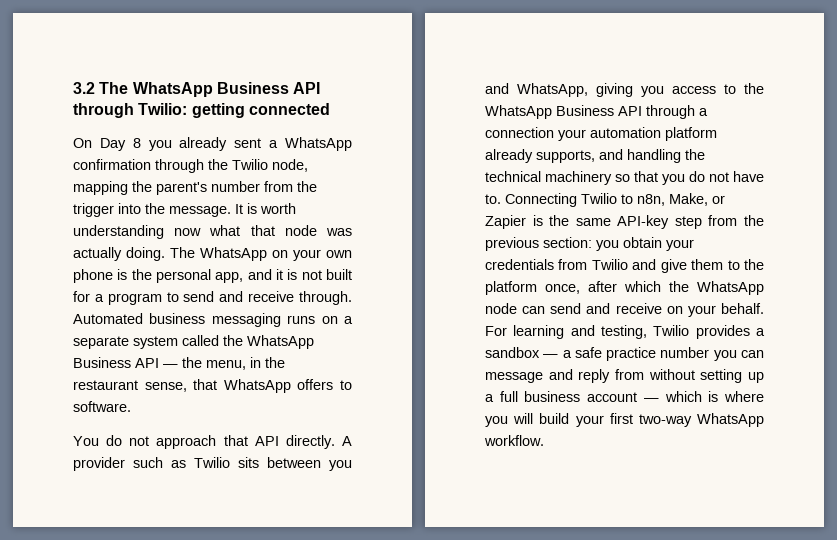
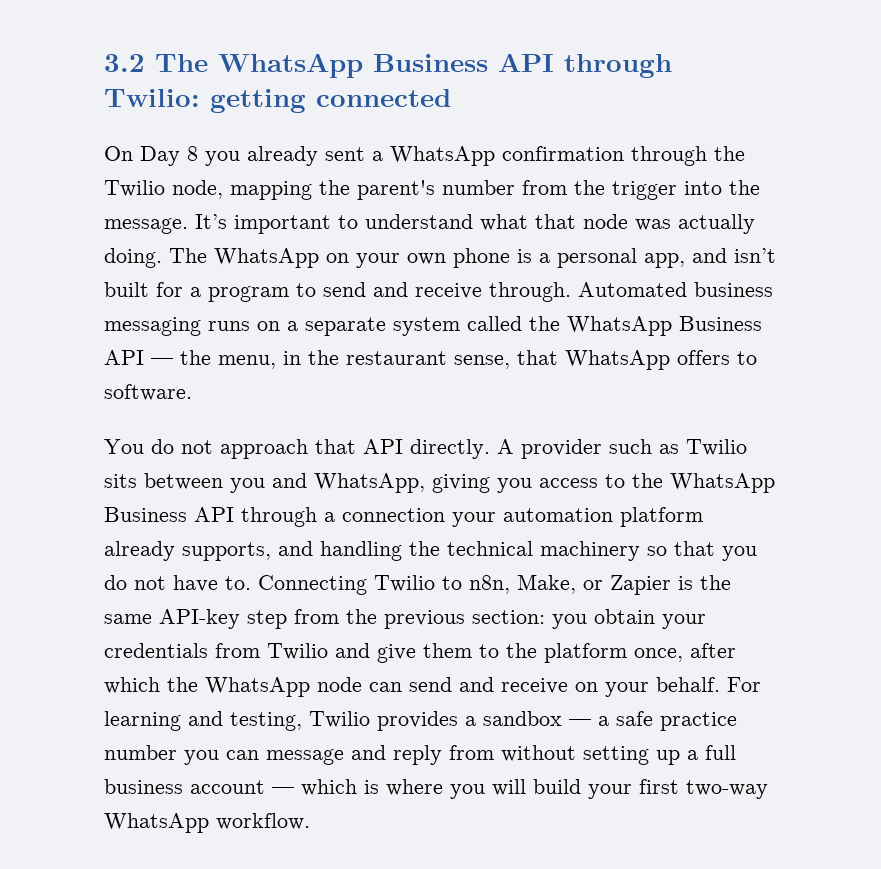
[235,203,296,214] [73,225,202,239] It is worth understanding now -> [195,214,473,234] It’s important to understand
[131,269,152,280] the -> [539,253,550,263] a
[276,269,322,280] it is not -> [734,248,776,263] isn’t

